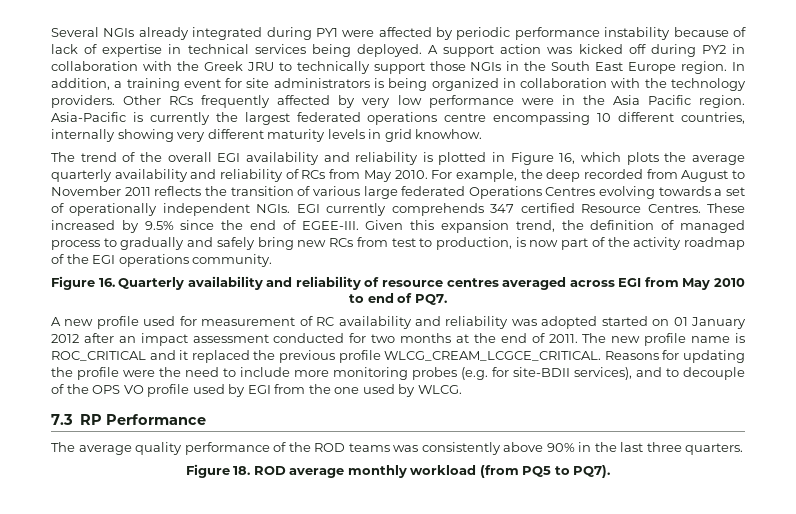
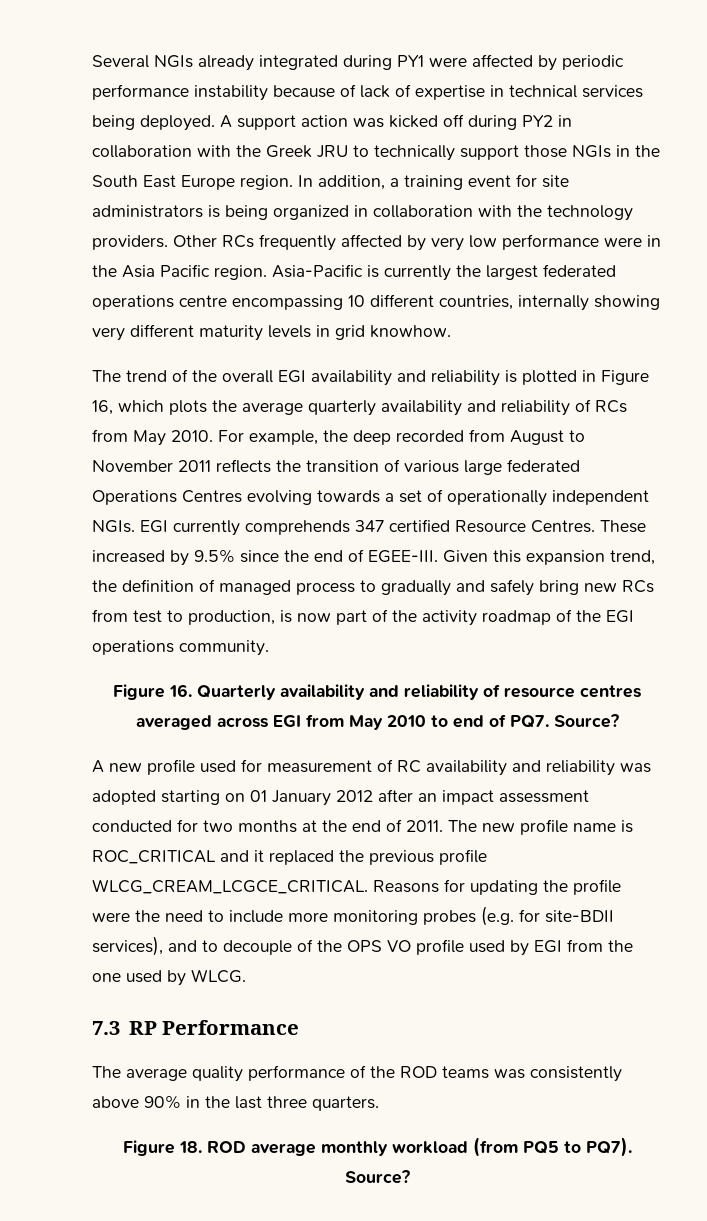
(447, 299) none -> [553,714,619,728] Source?
[601,316,648,326] started -> [161,790,220,805] starting
(611, 471) none -> [344,1170,410,1184] Source?

